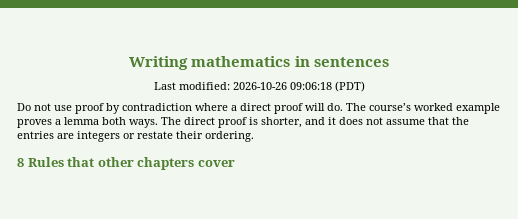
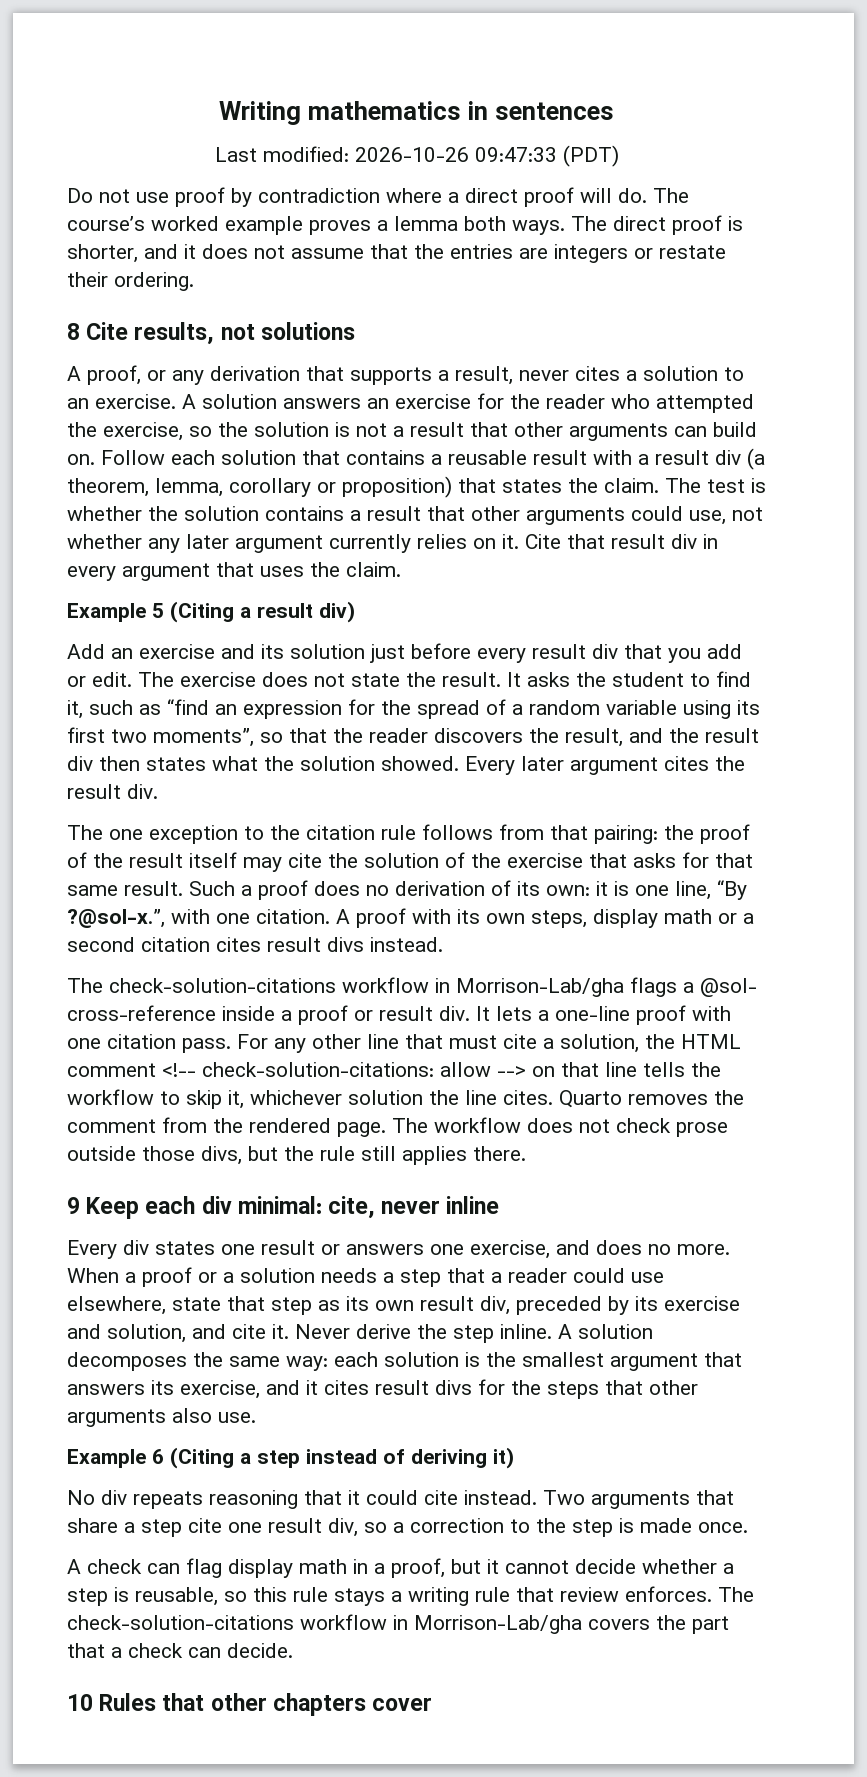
[289,82,332,90] 09:06:18 -> [474,147,557,162] 09:47:33
(24, 162) none -> [86,322,355,345] [67,365,744,385] [67,393,754,413] [67,422,757,441] [67,448,765,470] [67,476,766,498] [67,506,763,525] [67,534,718,553] [67,562,401,581] [67,601,355,623] [67,643,742,663] [67,671,751,687] [67,699,760,719] [67,727,759,747] [67,756,745,775] [67,784,158,799] [67,824,750,844] [67,852,753,872] [67,880,747,900] [67,908,754,928] [67,937,443,952] [67,977,757,997] [67,1005,731,1025] [67,1034,741,1053] [67,1062,721,1077] [67,1089,744,1109] [67,1117,728,1137] [67,1146,526,1165] [67,1196,500,1219] [67,1240,730,1259] [67,1267,664,1287] [67,1296,740,1315] [67,1324,653,1343] [67,1352,742,1371] [67,1379,698,1399] [67,1408,256,1427] [67,1447,514,1469] [67,1490,734,1509] [67,1518,748,1537] [67,1558,734,1578] [67,1586,754,1606] [67,1614,729,1634] [67,1643,293,1658] [67,1694,93,1711] Cite results, not solutions // A proof, or any derivation that supports a result, never cites a solution to an exercise. A solution answers an exercise for the reader who attempted the exercise, so the solution is not a result that other arguments can build on. Follow each solution that contains a reusable result with a result div (a theorem, lemma, corollary or proposition) that states the claim. The test is whether the solution contains a result that other arguments could use, not whether any later argument currently relies on it. Cite that result div in every argument that uses the claim. // Example 5 (Citing a result div) // Add an exercise and its solution just before every result div that you add or edit. The exercise does not state the result. It asks the student to find it, such as “find an expression for the spread of a random variable using its first two moments”, so that the reader discovers the result, and the result div then states what the solution showed. Every later argument cites the result div. // The one exception to the citation rule follows from that pairing: the proof of the result itself may cite the solution of the exercise that asks for that same result. Such a proof does no derivation of its own: it is one line, “By ?@sol-x.”, with one citation. A proof with its own steps, display math or a second citation cites result divs instead. // The check-solution-citations workflow in Morrison-Lab/gha flags a @sol- cross-reference inside a proof or result div. It lets a one-line proof with one citation pass. For any other line that must cite a solution, the HTML comment <!-- check-solution-citations: allow --> on that line tells the workflow to skip it, whichever solution the line cites. Quarto removes the comment from the rendered page. The workflow does not check prose outside those divs, but the rule still applies there. // 9 Keep each div minimal: cite, never inline // Every div states one result or answers one exercise, and does no more. When a proof or a solution needs a step that a reader could use elsewhere, state that step as its own result div, preceded by its exercise and solution, and cite it. Never derive the step inline. A solution decomposes the same way: each solution is the smallest argument that answers its exercise, and it cites result divs for the steps that other arguments also use. // Example 6 (Citing a step instead of deriving it) // No div repeats reasoning that it could cite instead. Two arguments that share a step cite one result div, so a correction to the step is made once. // A check can flag display math in a proof, but it cannot decide whether a step is reusable, so this rule stays a writing rule that review enforces. The check-solution-citations workflow in Morrison-Lab/gha covers the part that a check can decide. // 10

